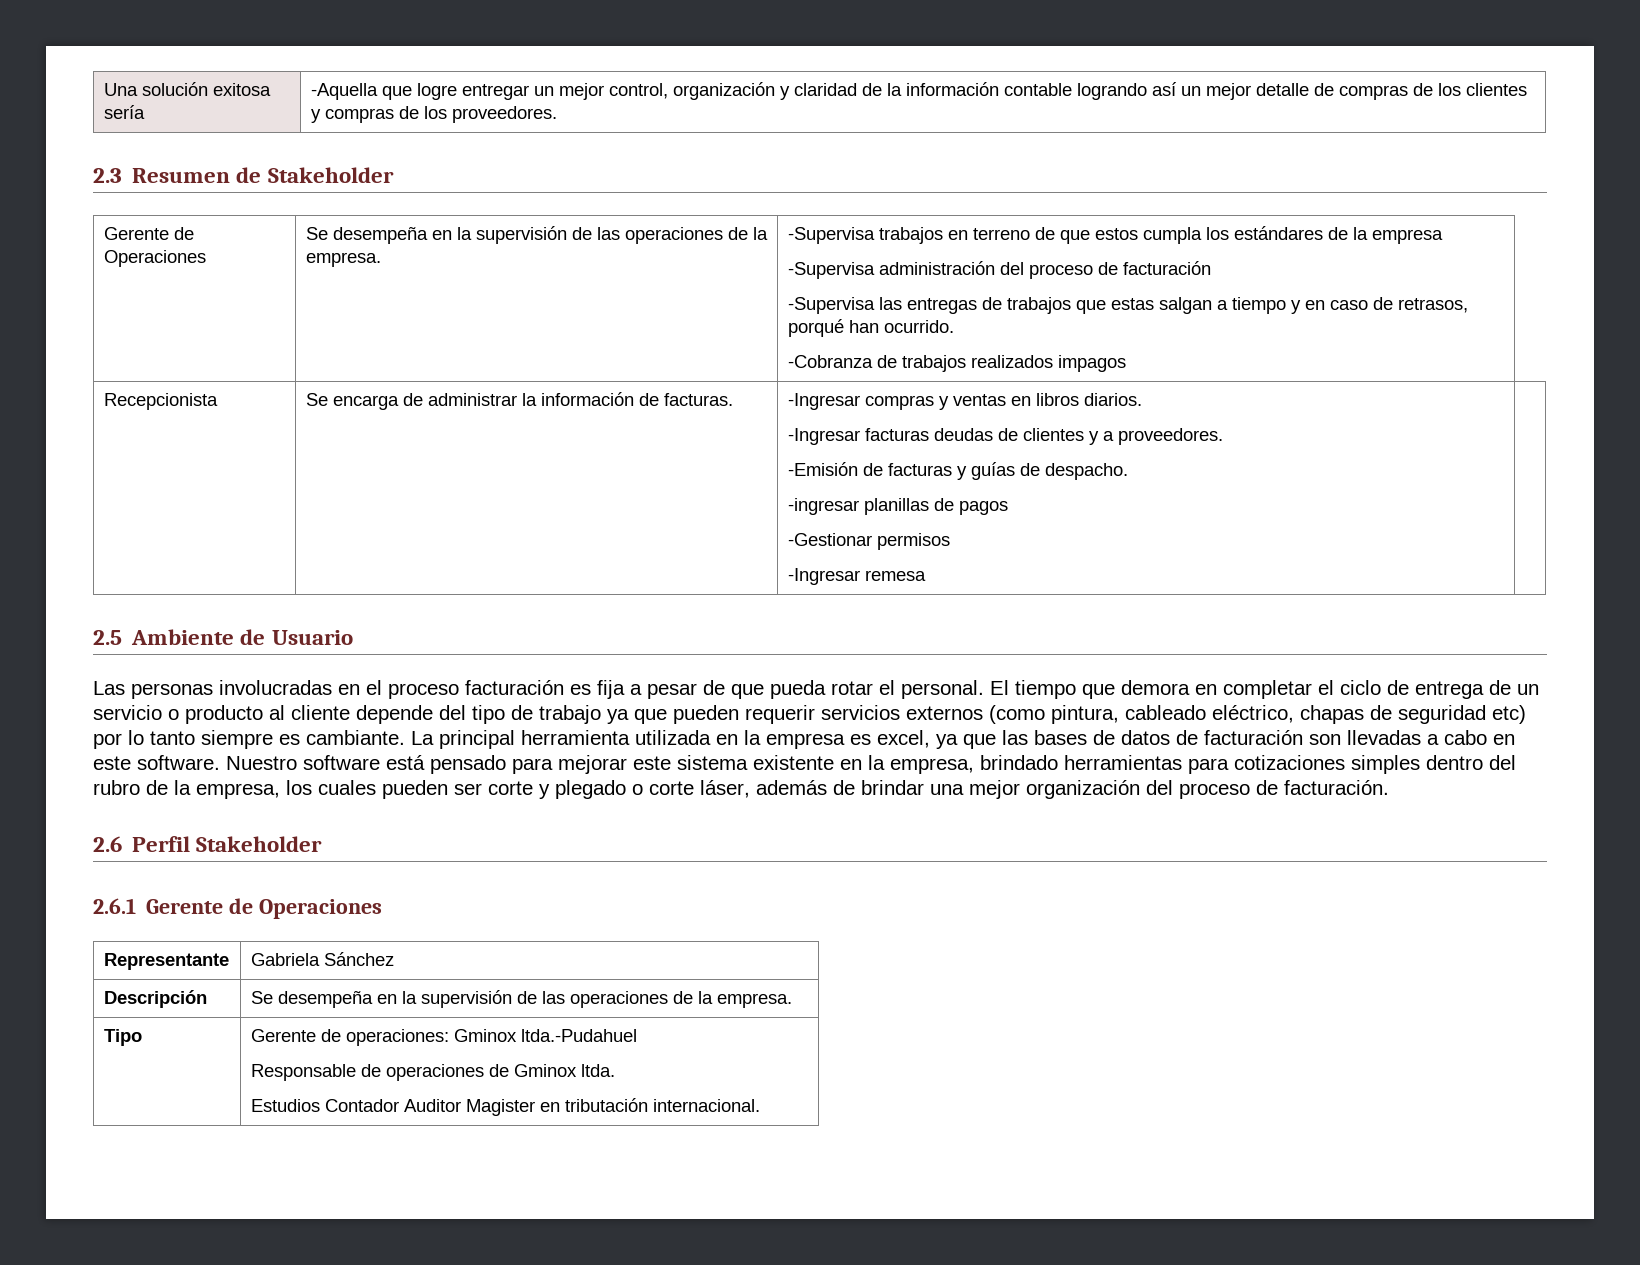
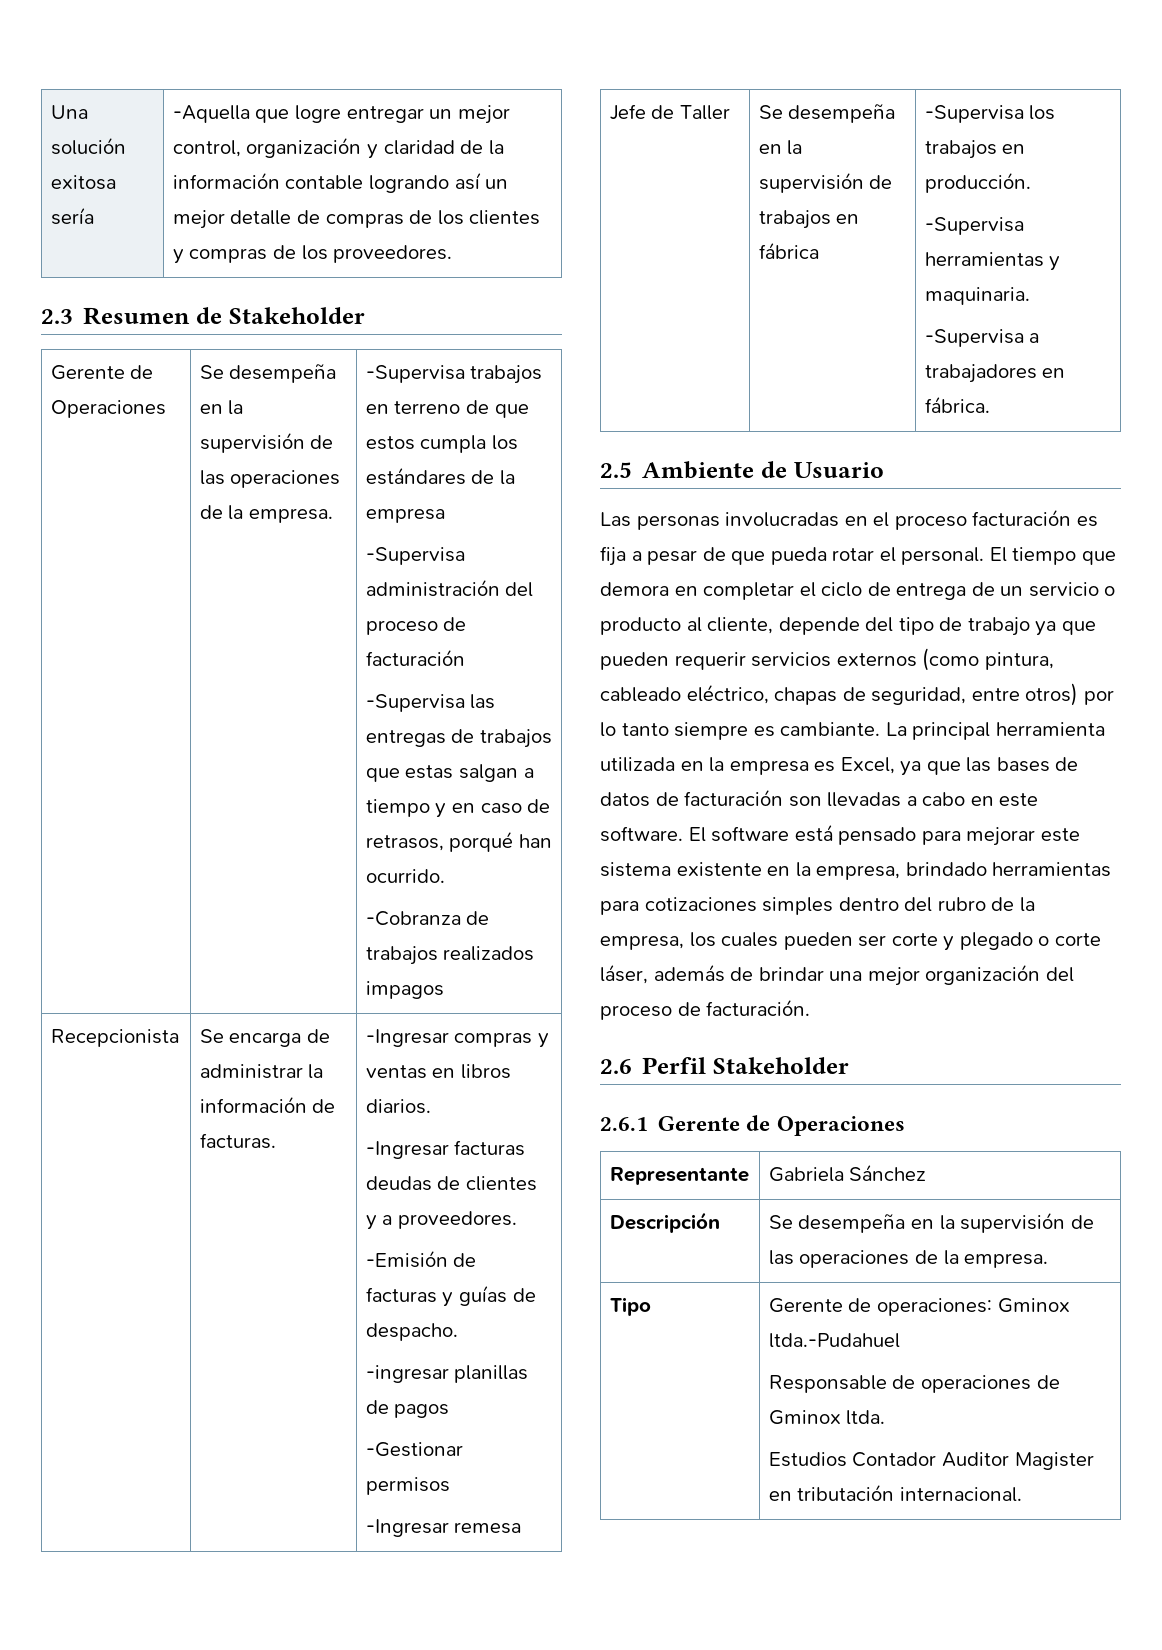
(926, 575) | -> [609,104,730,120] [758,104,896,123] [758,140,803,155] [758,172,893,193] [758,210,860,229] [758,242,819,259] [924,105,1056,123] [924,140,1026,159] [924,172,1031,193] [924,217,1024,235] [924,252,1061,271] [924,287,1030,305] [924,329,1040,347] [924,364,1066,383] [924,396,990,413] // Jefe de Taller | Se desempeña en la supervisión de trabajos en fábrica | -Supervisa los trabajos en producción. // -Supervisa herramientas y maquinaria. // -Supervisa a trabajadores en fábrica.
[291,705,350,720] cliente -> [707,617,774,634] cliente,
[1398,705,1526,724] seguridad etc) -> [871,683,1079,706] seguridad, entre otros)
[877,730,930,748] excel, -> [840,757,895,774] Excel,
[226,756,297,770] Nuestro -> [688,827,706,842] El

